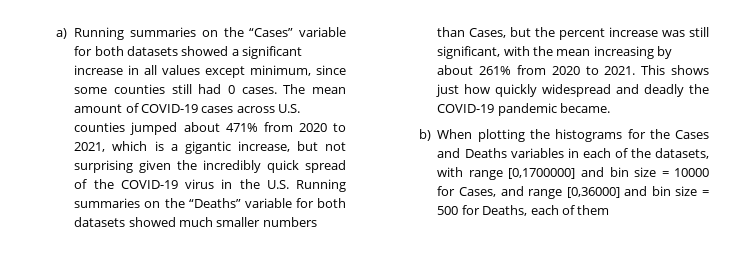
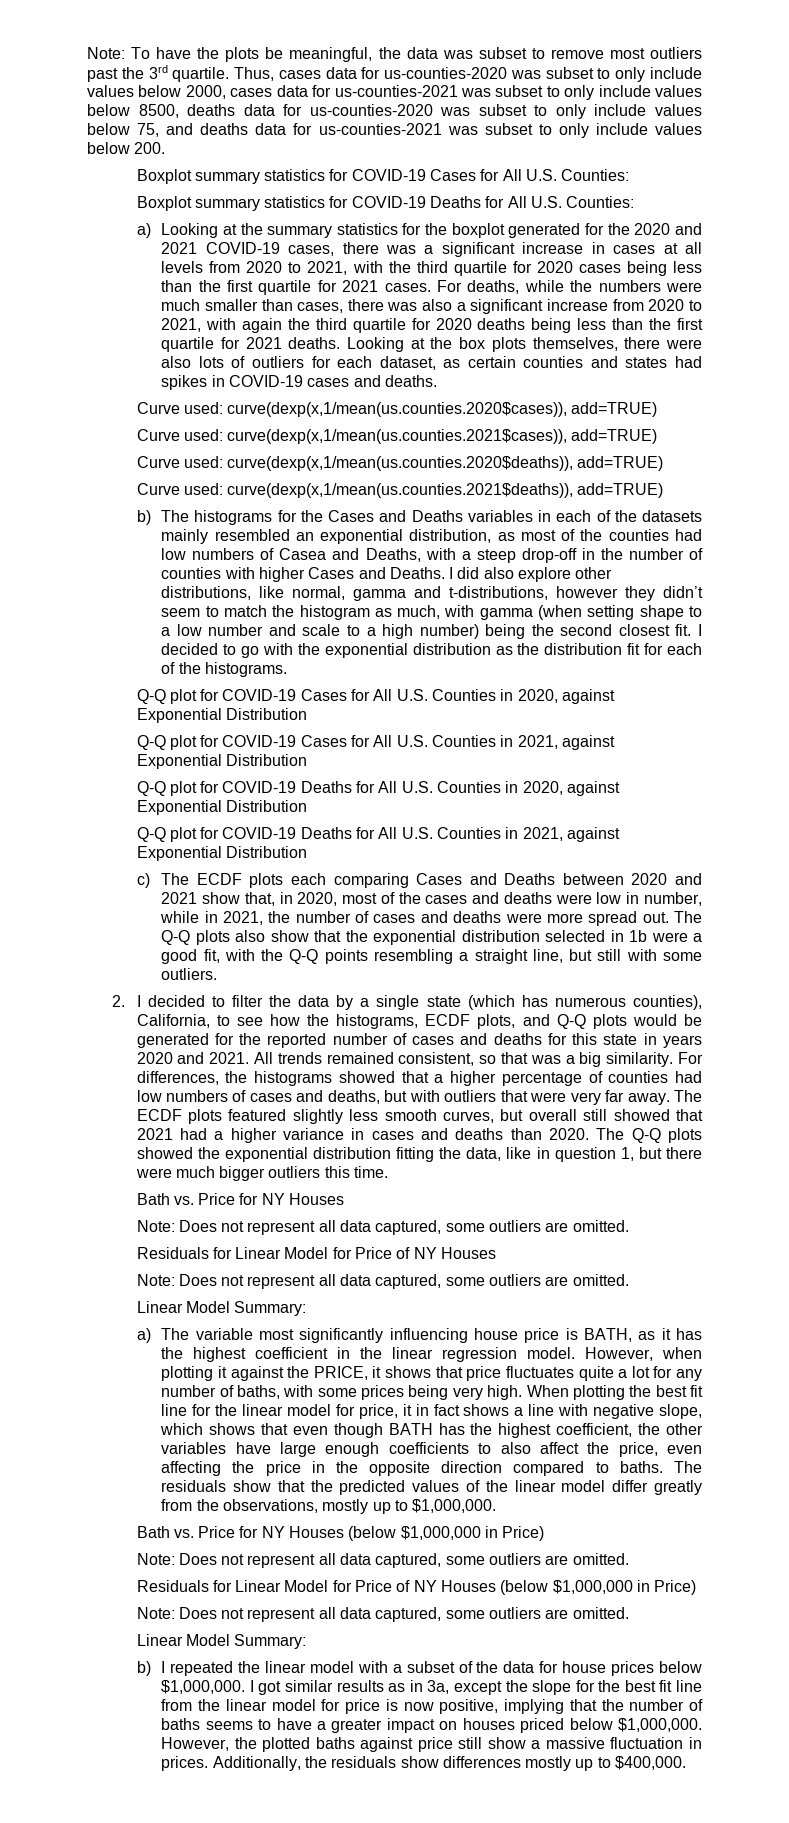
[56,27,346,40] [74,46,303,59] [74,65,346,78] [74,84,347,94] [74,103,301,113] [74,122,346,135] [74,141,346,154] [74,160,346,173] [74,179,346,192] [74,198,346,208] [74,217,317,227] [437,27,709,40] [437,46,673,59] [437,65,709,75] [436,84,709,97] [437,103,611,116] [419,129,550,142] a) Running summaries on the “Cases” variable for both datasets showed a significant increase in all values except minimum, since some counties still had 0 cases. The mean amount of COVID-19 cases across U.S. counties jumped about 471% from 2020 to 2021, which is a gigantic increase, but not surprising given the incredibly quick spread of the COVID-19 virus in the U.S. Running summaries on the “Deaths” variable for both datasets showed much smaller numbers than Cases, but the percent increase was still significant, with the mean increasing by about 261% from 2020 to 2021. This shows just how quickly widespread and deadly the COVID-19 pandemic became. // b) When plotting the -> [87,47,702,62] [87,65,702,82] [87,85,702,100] [87,104,702,119] [87,123,702,138] [87,142,166,154] [136,169,630,184] [136,196,635,211] [136,223,702,238] [161,242,703,257] [161,261,702,276] [161,280,702,295] [161,299,702,314] [161,318,704,333] [161,337,702,352] [161,356,703,370] [161,375,437,390] [136,402,658,417] [136,429,658,444] [136,456,664,471] [136,483,664,498] [136,510,190,525] Note: To have the plots be meaningful, the data was subset to remove most outliers past the 3rd quartile. Thus, cases data for us-counties-2020 was subset to only include values below 2000, cases data for us-counties-2021 was subset to only include values below 8500, deaths data for us-counties-2020 was subset to only include values below 75, and deaths data for us-counties-2021 was subset to only include values below 200. // Boxplot summary statistics for COVID-19 Cases for All U.S. Counties: // Boxplot summary statistics for COVID-19 Deaths for All U.S. Counties: // a) Looking at the summary statistics for the boxplot generated for the 2020 and 2021 COVID-19 cases, there was a significant increase in cases at all levels from 2020 to 2021, with the third quartile for 2020 cases being less than the first quartile for 2021 cases. For deaths, while the numbers were much smaller than cases, there was also a significant increase from 2020 to 2021, with again the third quartile for 2020 deaths being less than the first quartile for 2021 deaths. Looking at the box plots themselves, there were also lots of outliers for each dataset, as certain counties and states had spikes in COVID-19 cases and deaths. // Curve used: curve(dexp(x,1/mean(us.counties.2020$cases)), add=TRUE) // Curve used: curve(dexp(x,1/mean(us.counties.2021$cases)), add=TRUE) // Curve used: curve(dexp(x,1/mean(us.counties.2020$deaths)), add=TRUE) // Curve used: curve(dexp(x,1/mean(us.counties.2021$deaths)), add=TRUE) // b) The
[655,148,709,159] [437,167,709,180] [437,186,709,199] [437,205,610,216] datasets, with range [0,1700000] and bin size = 10000 for Cases, and range [0,36000] and bin size = 500 for Deaths, each of them -> [641,510,702,522] [161,529,703,544] [161,548,704,563] [161,567,613,582] [161,586,703,601] [161,605,702,620] [161,624,702,639] [161,643,702,658] [161,662,287,677] [136,689,616,704] [136,708,307,723] [136,735,616,750] [136,754,307,769] [136,781,621,796] [136,800,307,815] [136,827,621,842] [136,846,307,861] [136,873,702,888] [161,892,702,906] [160,911,703,926] [161,930,702,945] [161,949,702,964] [161,968,218,980] [111,995,702,1010] [136,1014,702,1029] [136,1033,702,1048] [136,1052,703,1067] [136,1071,703,1086] [136,1090,702,1105] [136,1109,703,1124] [136,1128,702,1143] [136,1147,702,1162] [135,1166,389,1181] [136,1193,345,1205] [136,1220,629,1235] [136,1247,497,1259] [136,1274,629,1289] [136,1301,307,1316] [136,1328,702,1343] [161,1347,702,1362] [161,1366,702,1381] [161,1385,704,1400] [161,1404,702,1419] [160,1423,703,1438] [161,1442,702,1457] [161,1461,702,1476] [161,1480,703,1495] [161,1499,497,1514] [136,1526,545,1541] [136,1553,629,1568] [136,1580,697,1595] [136,1607,629,1622] [136,1634,307,1649] [136,1661,703,1676] [161,1680,702,1695] [161,1699,703,1714] [161,1718,703,1733] [161,1737,702,1752] [161,1756,687,1771] datasets mainly resembled an exponential distribution, as most of the counties had low numbers of Casea and Deaths, with a steep drop-off in the number of counties with higher Cases and Deaths. I did also explore other distributions, like normal, gamma and t-distributions, however they didn’t seem to match the histogram as much, with gamma (when setting shape to a low number and scale to a high number) being the second closest fit. I decided to go with the exponential distribution as the distribution fit for each of the histograms. // Q-Q plot for COVID-19 Cases for All U.S. Counties in 2020, against Exponential Distribution // Q-Q plot for COVID-19 Cases for All U.S. Counties in 2021, against Exponential Distribution // Q-Q plot for COVID-19 Deaths for All U.S. Counties in 2020, against Exponential Distribution // Q-Q plot for COVID-19 Deaths for All U.S. Counties in 2021, against Exponential Distribution // c) The ECDF plots each comparing Cases and Deaths between 2020 and 2021 show that, in 2020, most of the cases and deaths were low in number, while in 2021, the number of cases and deaths were more spread out. The Q-Q plots also show that the exponential distribution selected in 1b were a good fit, with the Q-Q points resembling a straight line, but still with some outliers. // 2. I decided to filter the data by a single state (which has numerous counties), California, to see how the histograms, ECDF plots, and Q-Q plots would be generated for the reported number of cases and deaths for this state in years 2020 and 2021. All trends remained consistent, so that was a big similarity. For differences, the histograms showed that a higher percentage of counties had low numbers of cases and deaths, but with outliers that were very far away. The ECDF plots featured slightly less smooth curves, but overall still showed that 2021 had a higher variance in cases and deaths than 2020. The Q-Q plots showed the exponential distribution fitting the data, like in question 1, but there were much bigger outliers this time. // Bath vs. Price for NY Houses // Note: Does not represent all data captured, some outliers are omitted. // Residuals for Linear Model for Price of NY Houses // Note: Does not represent all data captured, some outliers are omitted. // Linear Model Summary: // a) The variable most significantly influencing house price is BATH, as it has the highest coefficient in the linear regression model. However, when plotting it against the PRICE, it shows that price fluctuates quite a lot for any number of baths, with some prices being very high. When plotting the best fit line for the linear model for price, it in fact shows a line with negative slope, which shows that even though BATH has the highest coefficient, the other variables have large enough coefficients to also affect the price, even affecting the price in the opposite direction compared to baths. The residuals show that the predicted values of the linear model differ greatly from the observations, mostly up to $1,000,000. // Bath vs. Price for NY Houses (below $1,000,000 in Price) // Note: Does not represent all data captured, some outliers are omitted. // Residuals for Linear Model for Price of NY Houses (below $1,000,000 in Price) // Note: Does not represent all data captured, some outliers are omitted. // Linear Model Summary: // b) I repeated the linear model with a subset of the data for house prices below $1,000,000. I got similar results as in 3a, except the slope for the best fit line from the linear model for price is now positive, implying that the number of baths seems to have a greater impact on houses priced below $1,000,000. However, the plotted baths against price still show a massive fluctuation in prices. Additionally, the residuals show differences mostly up to $400,000.

